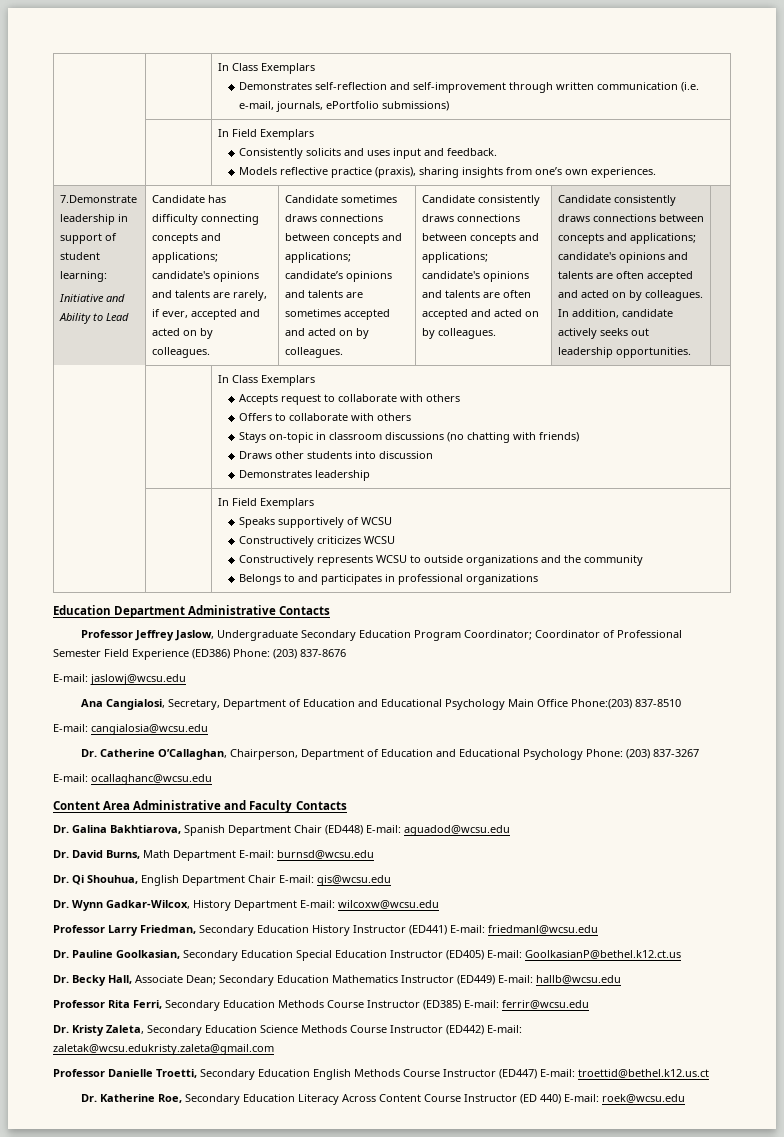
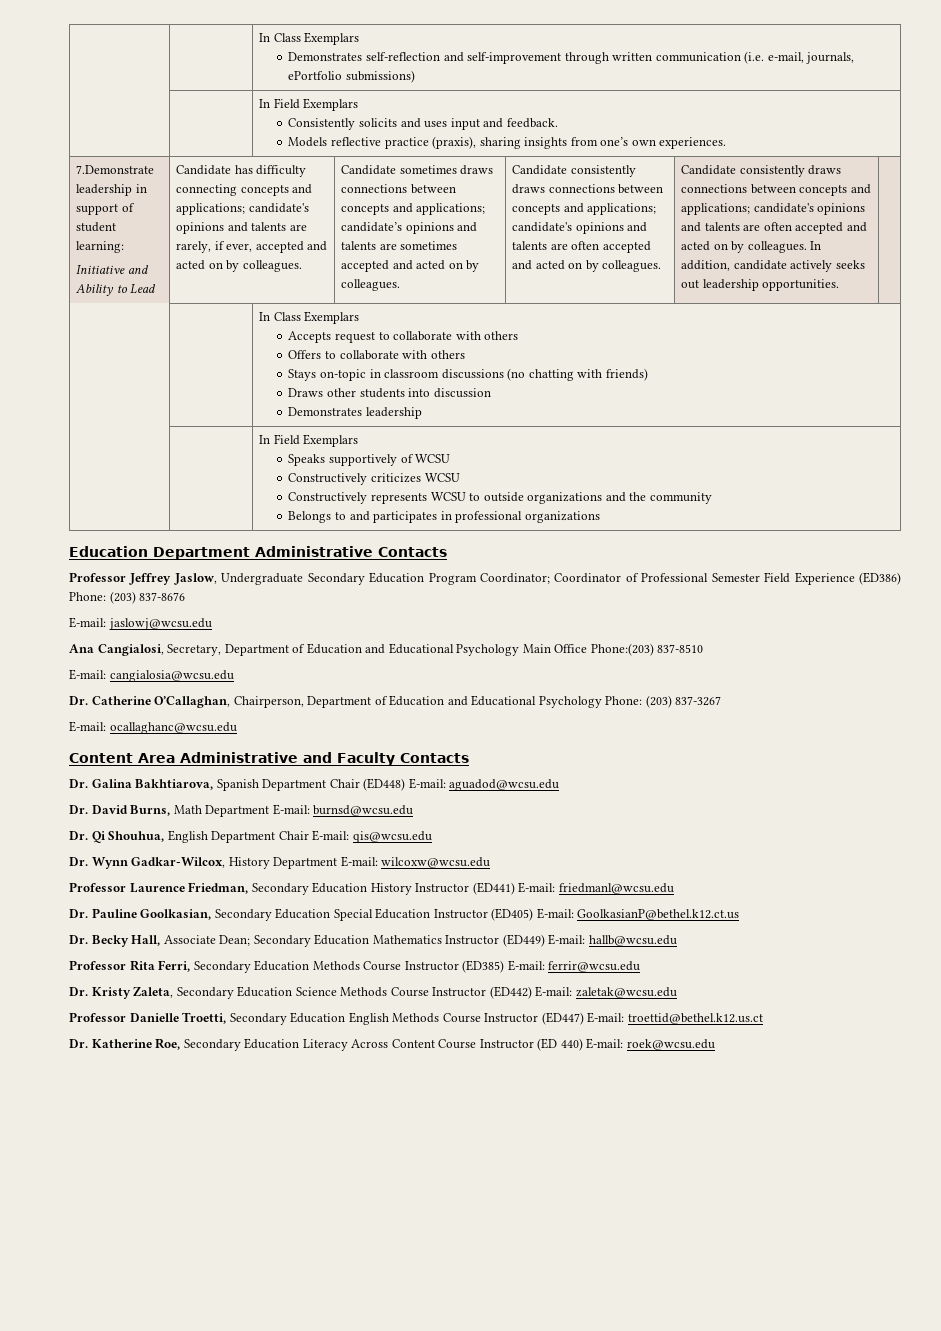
[108,925,138,936] Larry -> [129,883,185,893] Laurence
[53,1044,274,1055] zaletak@wcsu.edukristy.zaleta@gmail.com -> [575,987,677,998] zaletak@wcsu.edu

